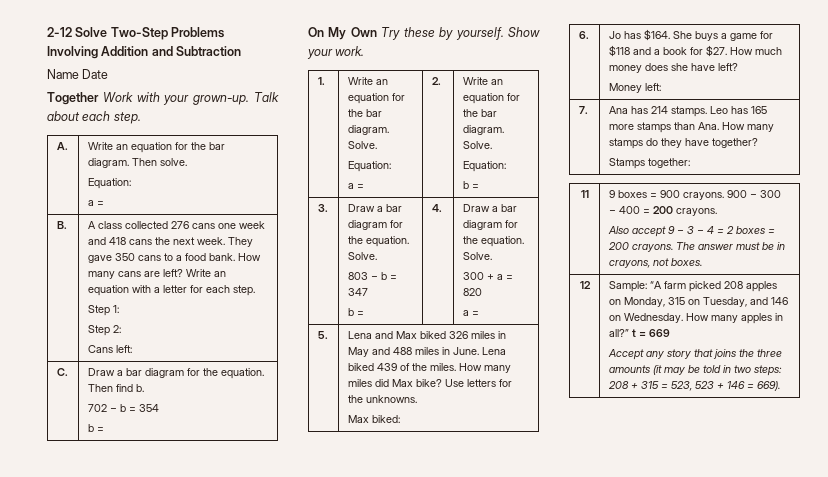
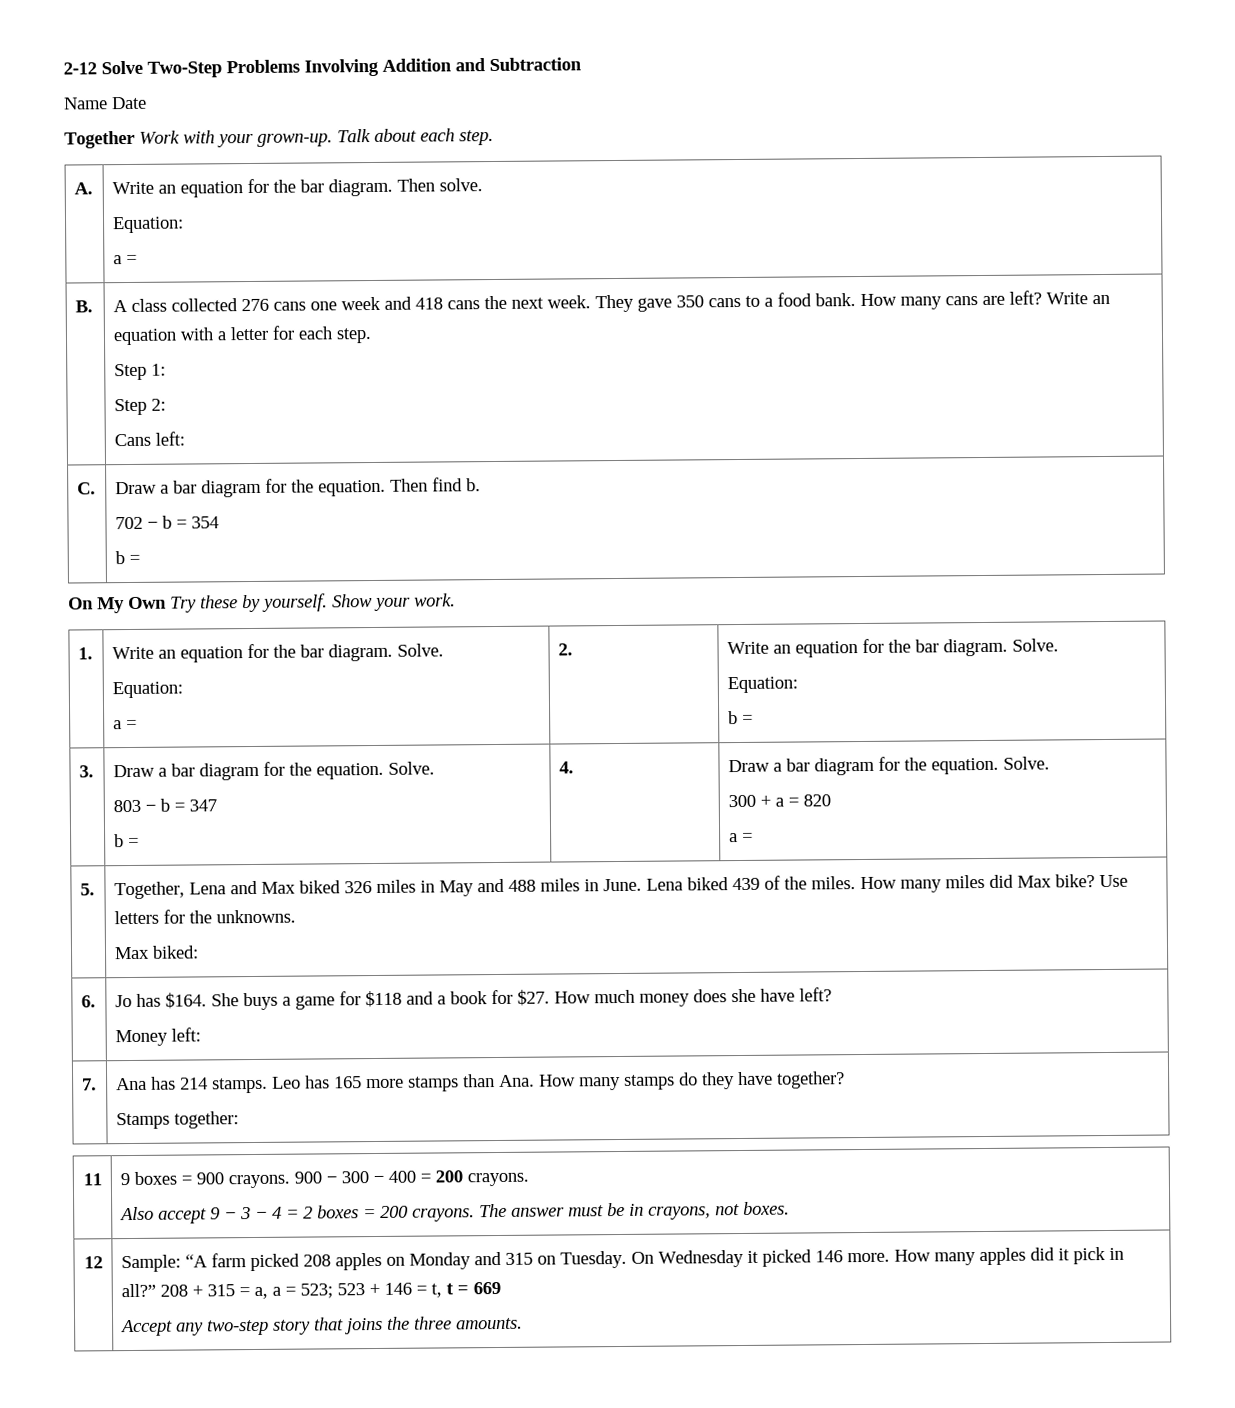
(328, 335) none -> [113,881,185,900] Together,
[623,297,788,307] [608,313,783,324] [608,329,629,337] Monday, 315 on Tuesday, and 146 on Wednesday. How many apples in all?” -> [408,1247,1124,1270] [120,1282,442,1300] Monday and 315 on Tuesday. On Wednesday it picked 146 more. How many apples did it pick in all?” 208 + 315 = a, a = 523; 523 + 146 = t,
(664, 355) none -> [206,1319,269,1336] two-step
[608,365,782,376] [607,381,780,391] amounts (it may be told in two steps: 208 + 315 = 523, 523 + 146 = 669). -> [455,1317,523,1330] amounts.

